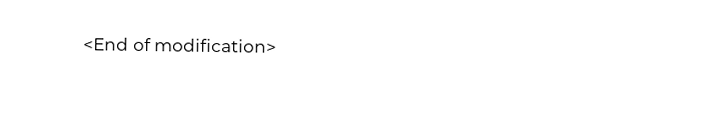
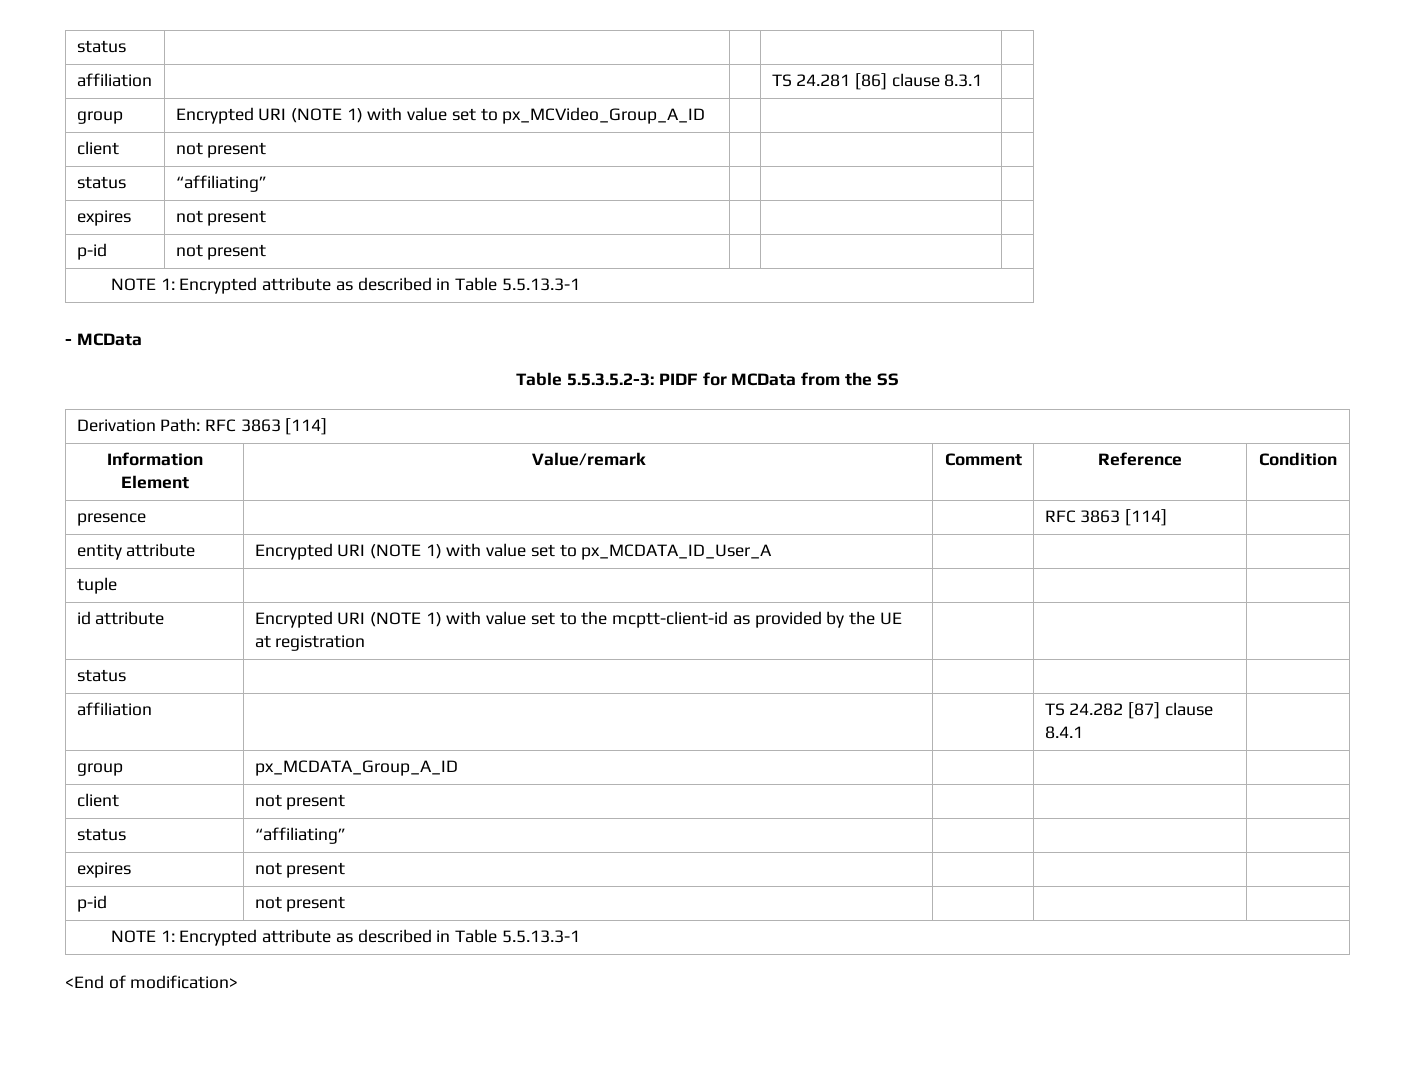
(83, 44) none -> [76,40,126,53] [76,73,152,87] [771,73,983,90] [76,111,123,124] [175,107,706,124] [76,141,119,155] [175,142,267,158] [76,176,126,189] [175,175,267,192] [76,210,131,226] [175,210,267,226] [76,243,107,260] [175,244,267,260] [110,277,580,294] [65,333,142,346] [516,372,899,386] [76,418,328,435] [106,452,203,466] [120,475,189,489] [531,452,646,466] [944,453,1022,466] [1098,452,1182,466] [1259,452,1337,466] [76,513,146,526] [1044,509,1167,526] [76,543,196,560] [254,543,773,560] [76,577,117,594] [76,611,165,625] [254,611,902,628] [254,635,366,651] [76,669,126,682] [76,702,152,716] [1044,702,1213,719] [1044,726,1083,739] [76,763,123,776] [254,760,458,776] [76,793,119,807] [254,794,346,810] [76,828,126,841] [254,827,346,844] [76,862,131,878] [254,862,346,878] [76,895,107,912] [254,896,346,912] [110,929,580,946] status | | | | // affiliation | | | TS 24.281 [86] clause 8.3.1 | // group | Encrypted URI (NOTE 1) with value set to px_MCVideo_Group_A_ID | | | // client | not present | | | // status | “affiliating” | | | // expires | not present | | | // p-id | not present | | | // NOTE 1: Encrypted attribute as described in Table 5.5.13.3-1 // - MCData // Table 5.5.3.5.2-3: PIDF for MCData from the SS // Derivation Path: RFC 3863 [114] // Information Element | Value/remark | Comment | Reference | Condition // presence | | | RFC 3863 [114] | // entity attribute | Encrypted URI (NOTE 1) with value set to px_MCDATA_ID_User_A | | | // tuple | | | | // id attribute | Encrypted URI (NOTE 1) with value set to the mcptt-client-id as provided by the UE at registration | | | // status | | | | // affiliation | | | TS 24.282 [87] clause 8.4.1 | // group | px_MCDATA_Group_A_ID | | | // client | not present | | | // status | “affiliating” | | | // expires | not present | | | // p-id | not present | | | // NOTE 1: Encrypted attribute as described in Table 5.5.13.3-1 //

